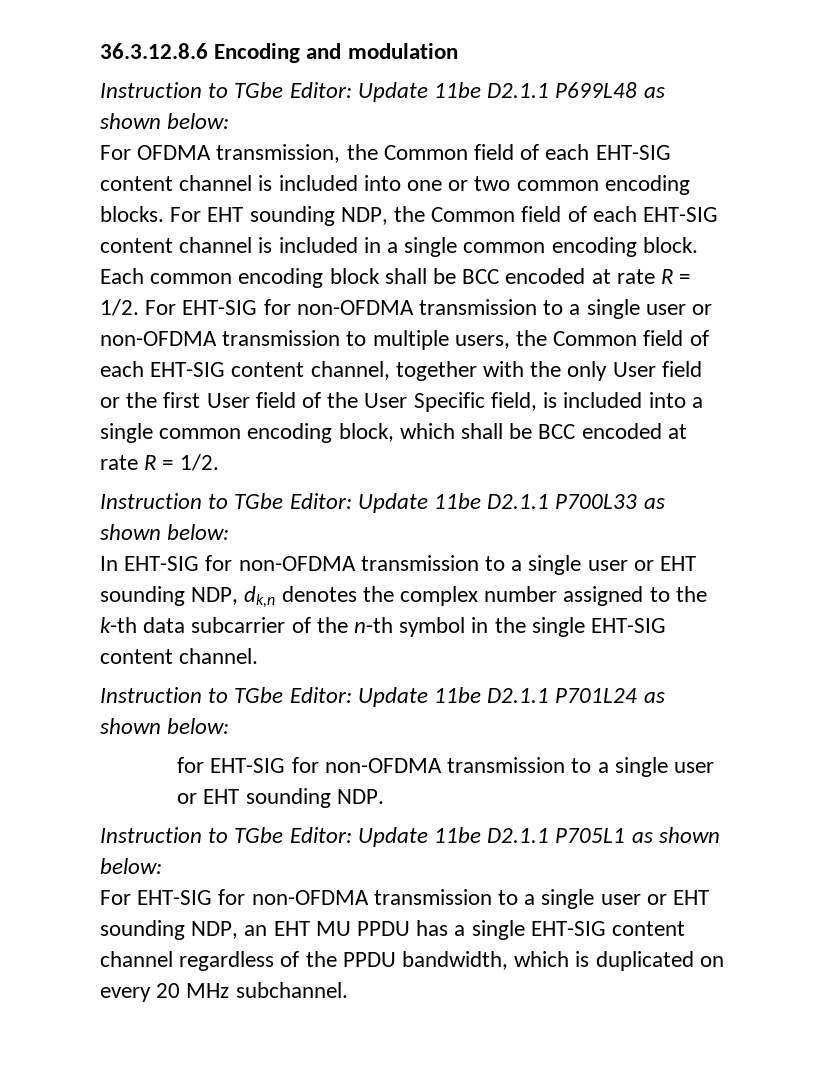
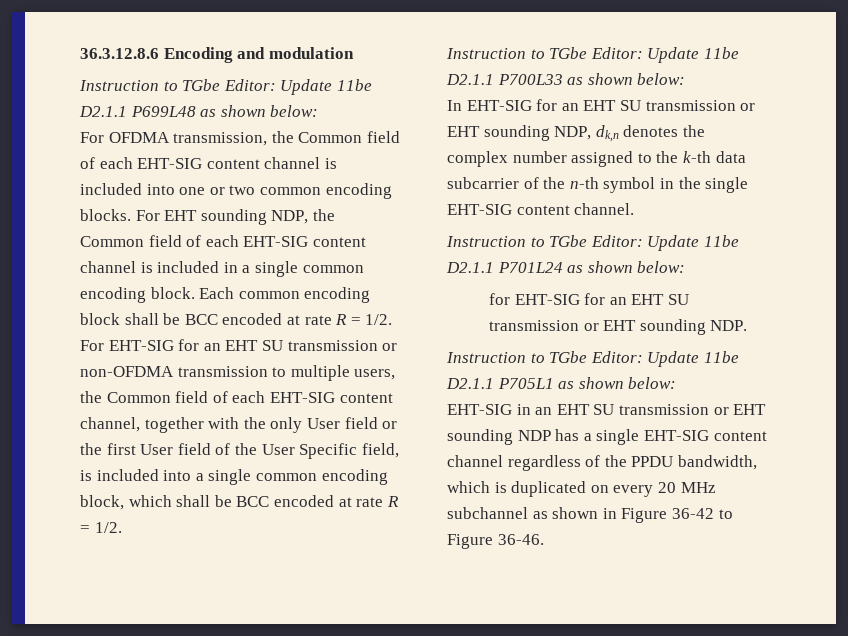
[296,299,686,319] non-OFDMA transmission to a single user -> [203,340,378,351] an EHT SU transmission
[238,555,628,575] non-OFDMA transmission to a single user -> [561,100,736,111] an EHT SU transmission
[324,757,714,777] non-OFDMA transmission to a single user -> [609,294,690,305] [489,320,580,331] an EHT SU transmission
[100,889,710,909] [100,920,411,940] For EHT-SIG for non-OFDMA transmission to a single user or EHT sounding NDP, an EHT MU PPDU -> [447,404,767,415] [447,429,551,445] EHT-SIG in an EHT SU transmission or EHT sounding NDP
[235,982,348,998] subchannel. -> [447,507,733,523] [447,534,544,549] subchannel as shown in Figure 36-42 to Figure 36-46.

